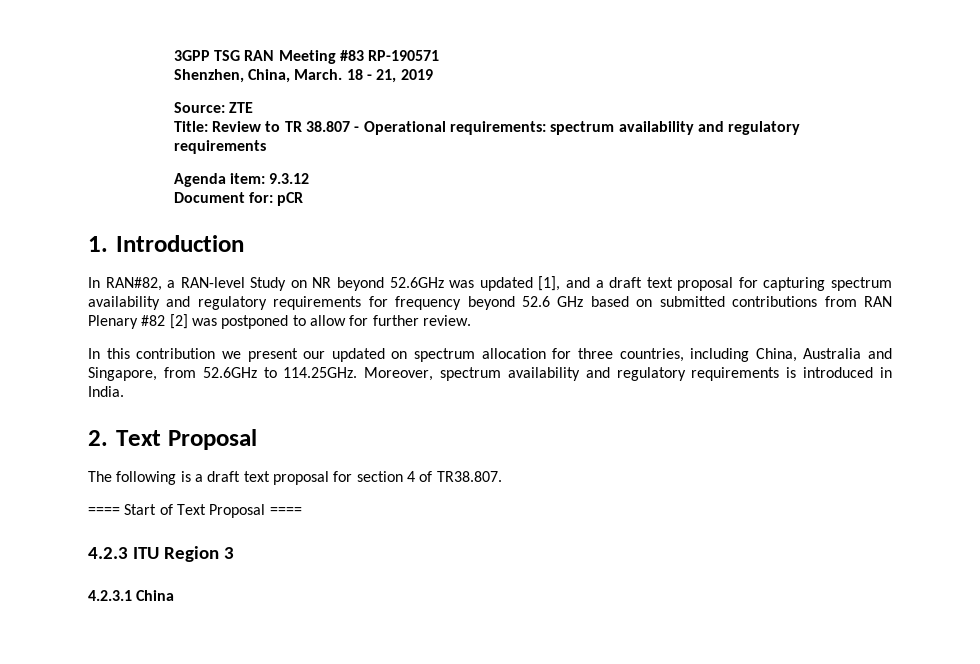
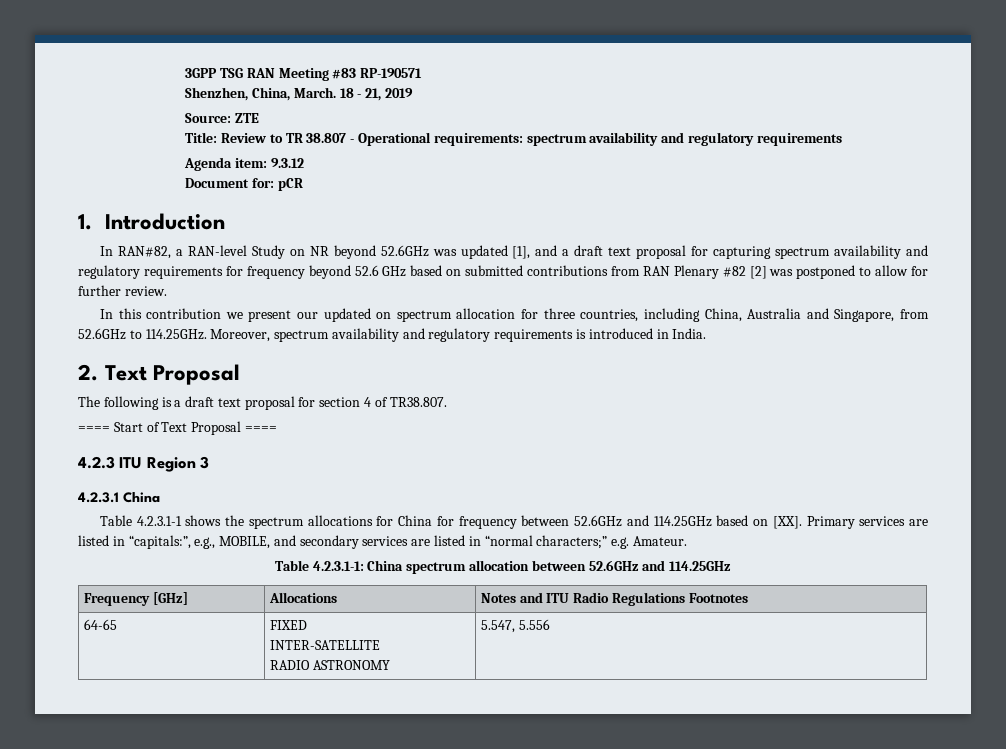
(175, 595) none -> [99,515,929,529] [78,535,687,549] [274,560,732,574] [83,592,188,606] [268,592,337,603] [480,592,748,606] [83,619,117,630] [269,620,307,630] [269,640,380,650] [269,660,390,670] [480,619,550,633] // Table 4.2.3.1-1 shows the spectrum allocations for China for frequency between 52.6GHz and 114.25GHz based on [XX]. Primary services are listed in “capitals:”, e.g., MOBILE, and secondary services are listed in “normal characters;” e.g. Amateur. // Table 4.2.3.1-1: China spectrum allocation between 52.6GHz and 114.25GHz // Frequency [GHz] | Allocations | Notes and ITU Radio Regulations Footnotes // 64-65 | FIXED // INTER-SATELLITE // RADIO ASTRONOMY | 5.547, 5.556

